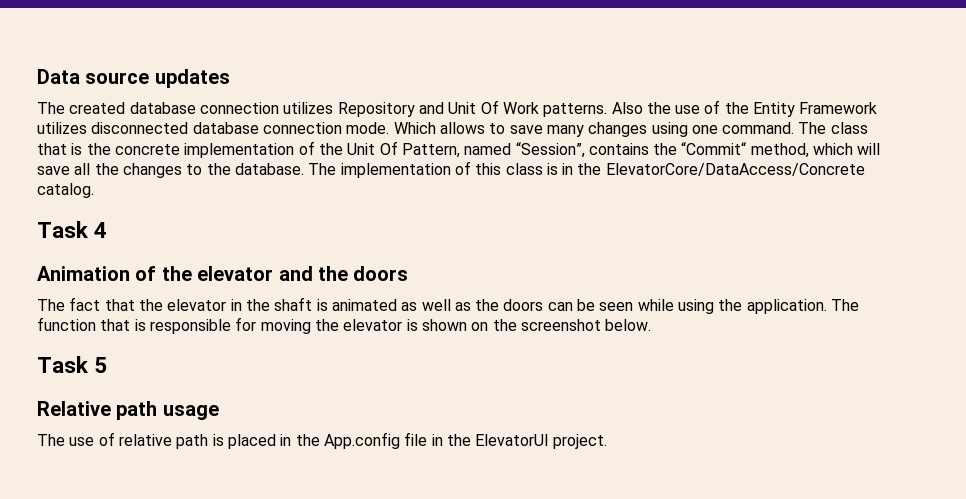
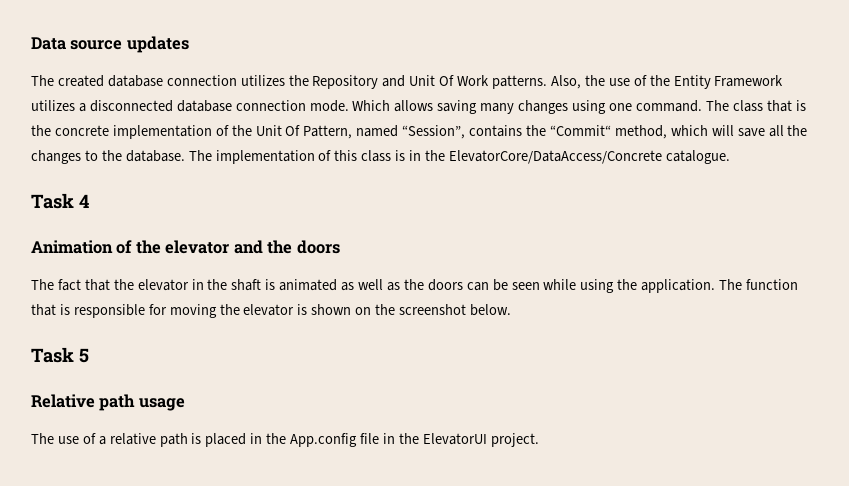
(334, 108) none -> [288,75,309,86] the
[611,102,643,114] Also -> [550,75,581,89] Also,
(87, 128) none -> [78,103,86,112] a
[489,123,543,134] to save -> [437,100,478,114] saving
[37,183,94,198] catalog. -> [665,150,730,164] catalogue.
(115, 439) none -> [98,436,106,445] a

